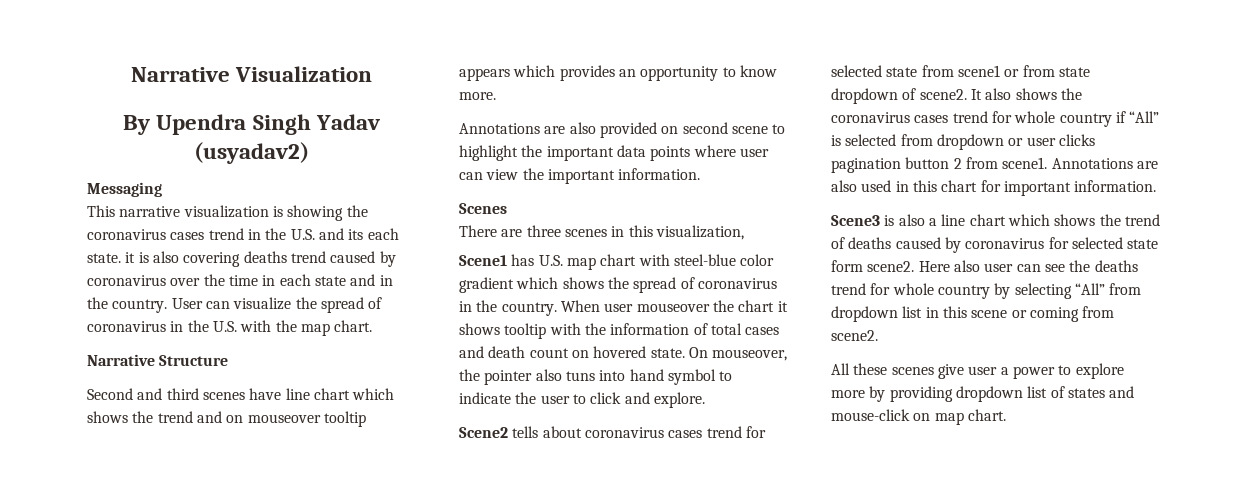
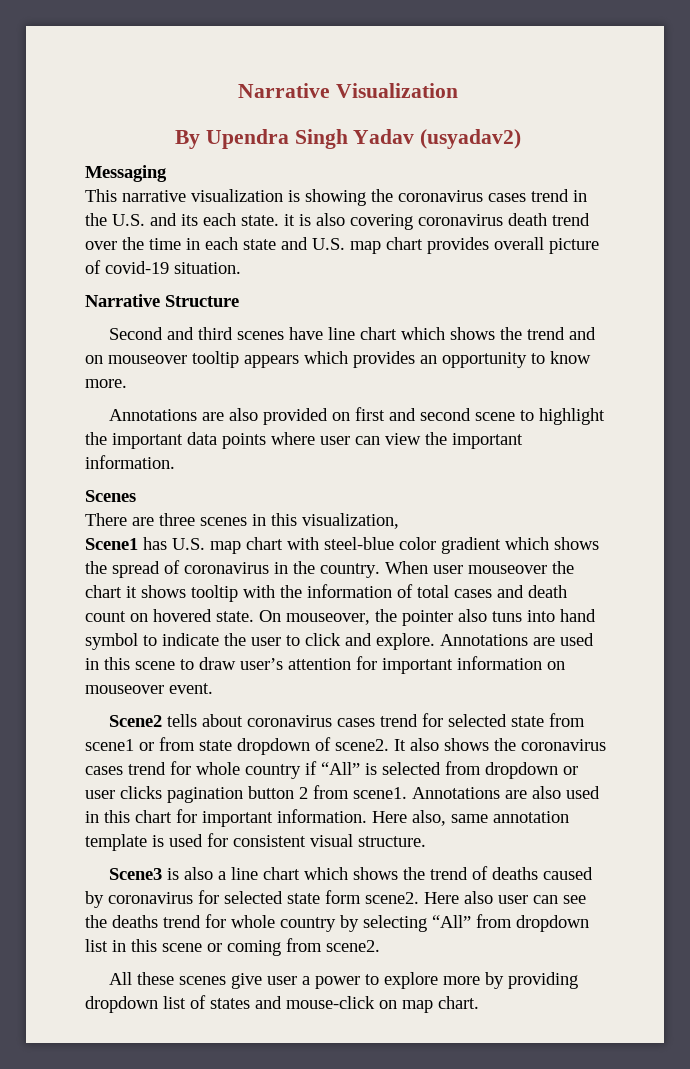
[243,251,396,267] [87,275,166,286] deaths trend caused by coronavirus -> [418,213,590,226] coronavirus death trend
[379,275,393,286] [87,297,383,313] [87,320,373,336] in the country. User can visualize the spread of coronavirus in the U.S. with the map chart. -> [312,237,599,254] [85,260,241,274] U.S. map chart provides overall picture of covid-19 situation.
(679, 130) none -> [355,407,417,421] first and
(705, 400) none -> [440,633,594,646] [85,656,565,674] [85,683,213,694] Annotations are used in this scene to draw user’s attention for important information on mouseover event.
(1157, 186) none -> [372,810,569,826] [85,833,426,851] Here also, same annotation template is used for consistent visual structure.

